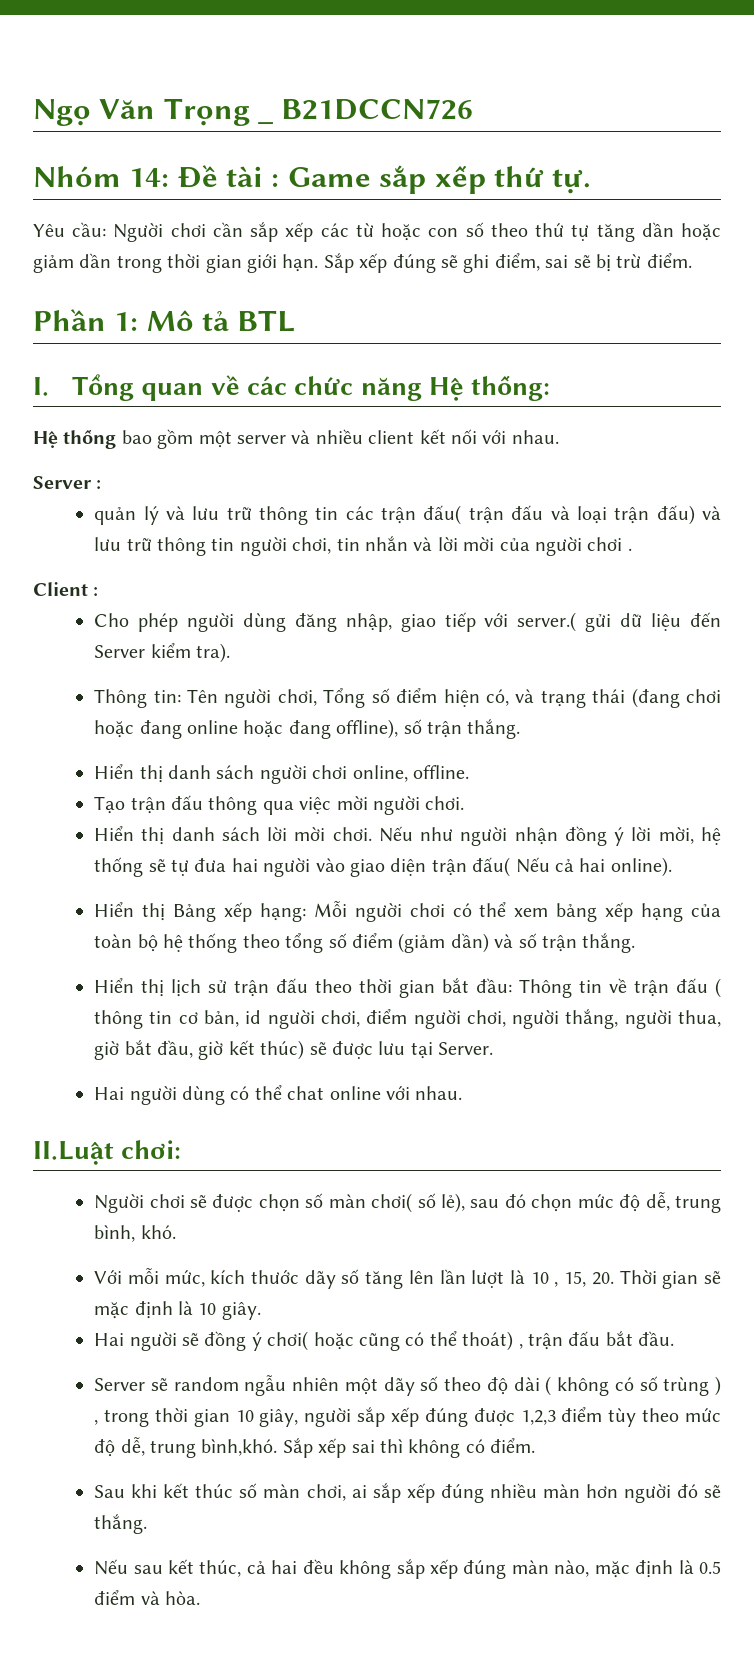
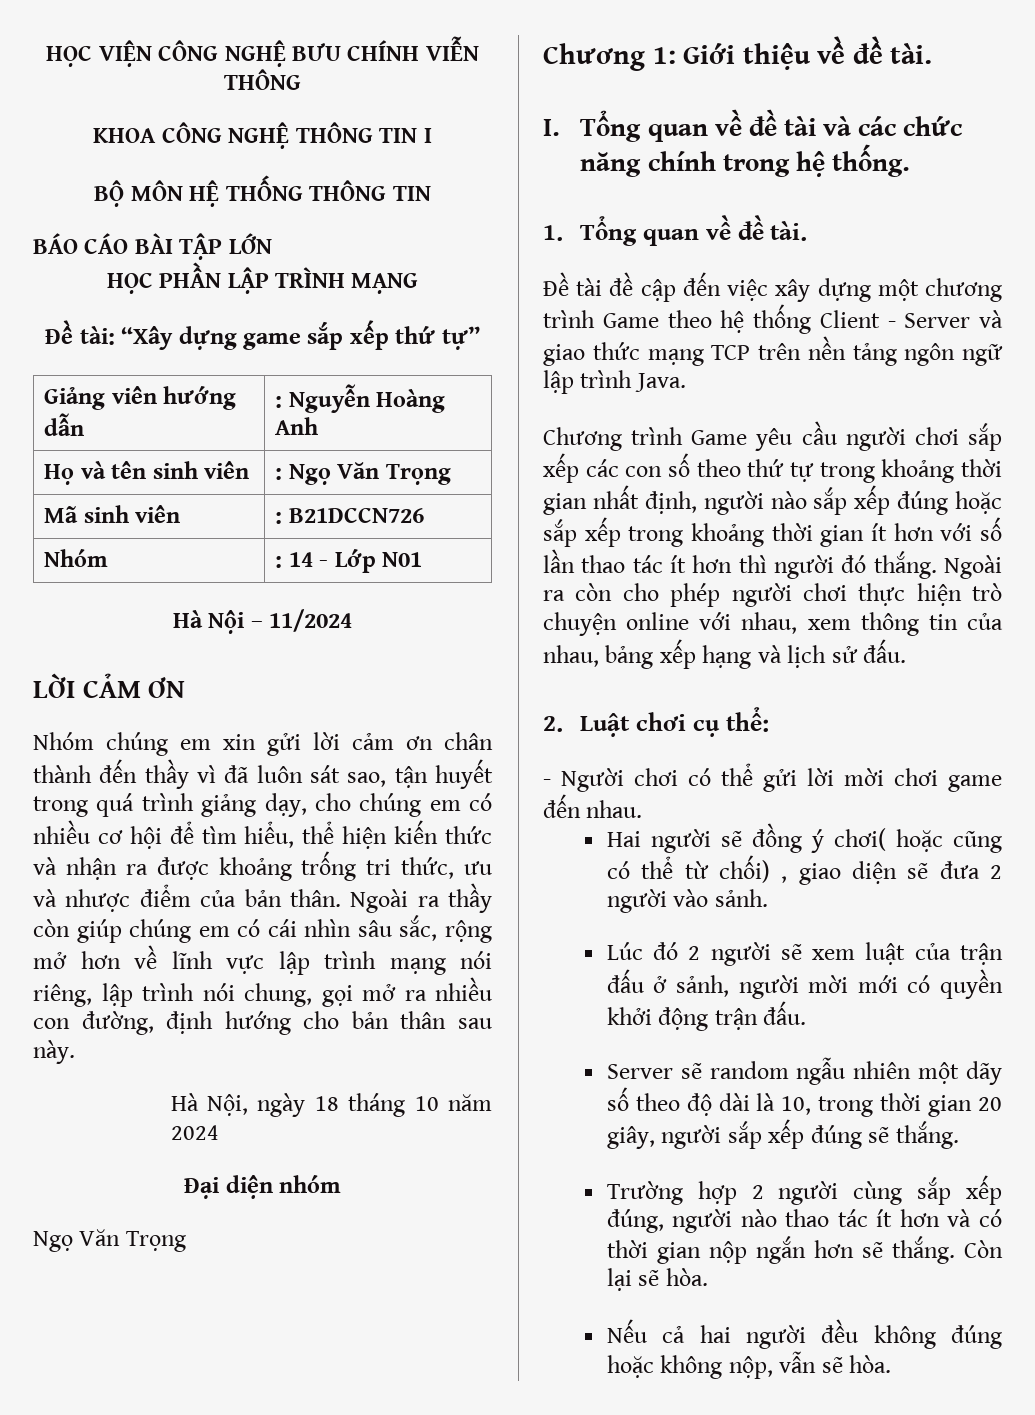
[33,98,474,126] [33,165,592,194] [33,222,243,242] Ngọ Văn Trọng _ B21DCCN726 // Nhóm 14: Đề tài : Game sắp xếp thứ tự. // Yêu cầu: Người chơi cần -> [46,36,479,67] [224,69,301,90] [93,122,432,149] [94,175,431,207] [33,233,272,260] [106,262,419,294] [45,320,480,350] [44,386,237,410] [44,413,85,436] [275,384,446,413] [275,417,319,435] [44,461,250,485] [275,462,451,485] [44,505,181,523] [275,508,424,524] [44,549,109,567] [275,549,423,573] [172,609,353,634] [33,673,186,698] [33,732,493,756] [33,759,493,789] [33,793,492,817] [33,820,492,849] [33,851,492,881] [33,883,492,913] [33,915,492,943] [33,945,492,975] [33,977,492,1007] [33,1011,492,1035] [33,1040,75,1064] [170,1093,492,1117] [170,1125,219,1140] [184,1175,341,1199] [33,1229,186,1252] [543,36,933,71] [543,109,963,142] [580,144,911,177] [543,215,808,246] [543,272,1002,302] [543,304,1003,334] [543,336,1003,366] [543,370,686,394] [543,421,959,451] HỌC VIỆN CÔNG NGHỆ BƯU CHÍNH VIỄN THÔNG // KHOA CÔNG NGHỆ THÔNG TIN I // BỘ MÔN HỆ THỐNG THÔNG TIN // BÁO CÁO BÀI TẬP LỚN // HỌC PHẦN LẬP TRÌNH MẠNG // Đề tài: “Xây dựng game sắp xếp thứ tự” // Giảng viên hướng dẫn | : Nguyễn Hoàng Anh // Họ và tên sinh viên | : Ngọ Văn Trọng // Mã sinh viên | : B21DCCN726 // Nhóm | : 14 - Lớp N01 // Hà Nội – 11/2024 // LỜI CẢM ƠN // Nhóm chúng em xin gửi lời cảm ơn chân thành đến thầy vì đã luôn sát sao, tận huyết trong quá trình giảng dạy, cho chúng em có nhiều cơ hội để tìm hiểu, thể hiện kiến thức và nhận ra được khoảng trống tri thức, ưu và nhược điểm của bản thân. Ngoài ra thầy còn giúp chúng em có cái nhìn sâu sắc, rộng mở hơn về lĩnh vực lập trình mạng nói riêng, lập trình nói chung, gọi mở ra nhiều con đường, định hướng cho bản thân sau này. // Hà Nội, ngày 18 tháng 10 năm 2024 // Đại diện nhóm // Ngọ Văn Trọng // Chương 1: Giới thiệu về đề tài. // I. Tổng quan về đề tài và các chức năng chính trong hệ thống. // 1. Tổng quan về đề tài. // Đề tài đề cập đến việc xây dựng một chương trình Game theo hệ thống Client - Server và giao thức mạng TCP trên nền tảng ngôn ngữ lập trình Java. // Chương trình Game yêu cầu người chơi
[355,223,422,241] từ hoặc -> (619, 468) none
[596,222,722,242] [33,253,692,273] [33,309,296,332] [33,374,551,401] [33,429,559,449] [33,476,102,489] [94,505,722,525] [94,536,632,556] [33,582,99,596] [94,612,721,632] [94,643,230,663] [94,688,721,708] [94,719,521,739] [94,764,469,784] [94,795,465,815] [94,826,722,846] [94,857,672,877] [94,900,721,922] [94,933,636,953] [94,978,722,998] [94,1009,722,1029] [94,1040,494,1060] [94,1085,463,1105] [33,1140,182,1165] [94,1192,722,1213] [94,1225,176,1242] [94,1267,721,1289] [94,1301,261,1320] tăng dần hoặc giảm dần trong thời gian giới hạn. Sắp xếp đúng sẽ ghi điểm, sai sẽ bị trừ điểm. // Phần 1: Mô tả BTL // I. Tổng quan về các chức năng Hệ thống: // Hệ thống bao gồm một server và nhiều client kết nối với nhau. // Server : // quản lý và lưu trữ thông tin các trận đấu( trận đấu và loại trận đấu) và lưu trữ thông tin người chơi, tin nhắn và lời mời của người chơi . // Client : // Cho phép người dùng đăng nhập, giao tiếp với server.( gửi dữ liệu đến Server kiểm tra). // Thông tin: Tên người chơi, Tổng số điểm hiện có, và trạng thái (đang chơi hoặc đang online hoặc đang offline), số trận thắng. // Hiển thị danh sách người chơi online, offline. // Tạo trận đấu thông qua việc mời người chơi. // Hiển thị danh sách lời mời chơi. Nếu như người nhận đồng ý lời mời, hệ thống sẽ tự đưa hai người vào giao diện trận đấu( Nếu cả hai online). // Hiển thị Bảng xếp hạng: Mỗi người chơi có thể xem bảng xếp hạng của toàn bộ hệ thống theo tổng số điểm (giảm dần) và số trận thắng. // Hiển thị lịch sử trận đấu theo thời gian bắt đầu: Thông tin về trận đấu ( thông tin cơ bản, id người chơi, điểm người chơi, người thắng, người thua, giờ bắt đầu, giờ kết thúc) sẽ được lưu tại Server. // Hai người dùng có thể chat online với nhau. // II.Luật chơi: // Người chơi sẽ được chọn số màn chơi( số lẻ), sau đó chọn mức độ dễ, trung bình, khó. // Với mỗi mức, kích thước dãy số tăng lên lần lượt là 10 , 15, 20. Thời gian sẽ mặc định là 10 giây. -> [819,459,1002,483] [543,485,1002,515] [543,517,1002,547] [543,549,1002,579] [543,583,1002,607] [543,612,1003,636] [543,639,907,669] [543,707,769,737] [543,763,1002,792] [543,794,643,818] trong khoảng thời gian nhất định, người nào sắp xếp đúng hoặc sắp xếp trong khoảng thời gian ít hơn với số lần thao tác ít hơn thì người đó thắng. Ngoài ra còn cho phép người chơi thực hiện trò chuyện online với nhau, xem thông tin của nhau, bảng xếp hạng và lịch sử đấu. // 2. Luật chơi cụ thể: // - Người chơi có thể gửi lời mời chơi game đến nhau.
[462,1331,675,1351] thoát) , trận đấu bắt đầu. -> [684,855,1002,885] [606,889,768,913] [606,942,1003,966] [606,969,1003,999] [606,1001,807,1031] từ chối) , giao diện sẽ đưa 2 người vào sảnh. // Lúc đó 2 người sẽ xem luật của trận đấu ở sảnh, người mời mới có quyền khởi động trận đấu.
[545,1376,722,1396] [94,1408,254,1427] ( không có số trùng ) , trong thời gian 10 -> [756,1093,1002,1117] là 10, trong thời gian 20
[473,1407,722,1427] [94,1437,536,1458] [94,1483,722,1503] [94,1514,148,1534] [94,1559,298,1577] được 1,2,3 điểm tùy theo mức độ dễ, trung bình,khó. Sắp xếp sai thì không có điểm. // Sau khi kết thúc số màn chơi, ai sắp xếp đúng nhiều màn hơn người đó sẽ thắng. // Nếu sau kết thúc, cả hai -> [868,1121,959,1149] [606,1175,1002,1205] [606,1209,1002,1233] [606,1236,1003,1264] [606,1268,708,1291] [606,1319,806,1349] sẽ thắng. // Trường hợp 2 người cùng sắp xếp đúng, người nào thao tác ít hơn và có thời gian nộp ngắn hơn sẽ thắng. Còn lại sẽ hòa. // Nếu cả hai người
[396,1559,722,1579] [94,1590,160,1605] sắp xếp đúng màn nào, mặc định là 0.5 điểm và -> [951,1325,1002,1349] [606,1351,843,1379] đúng hoặc không nộp, vẫn sẽ

